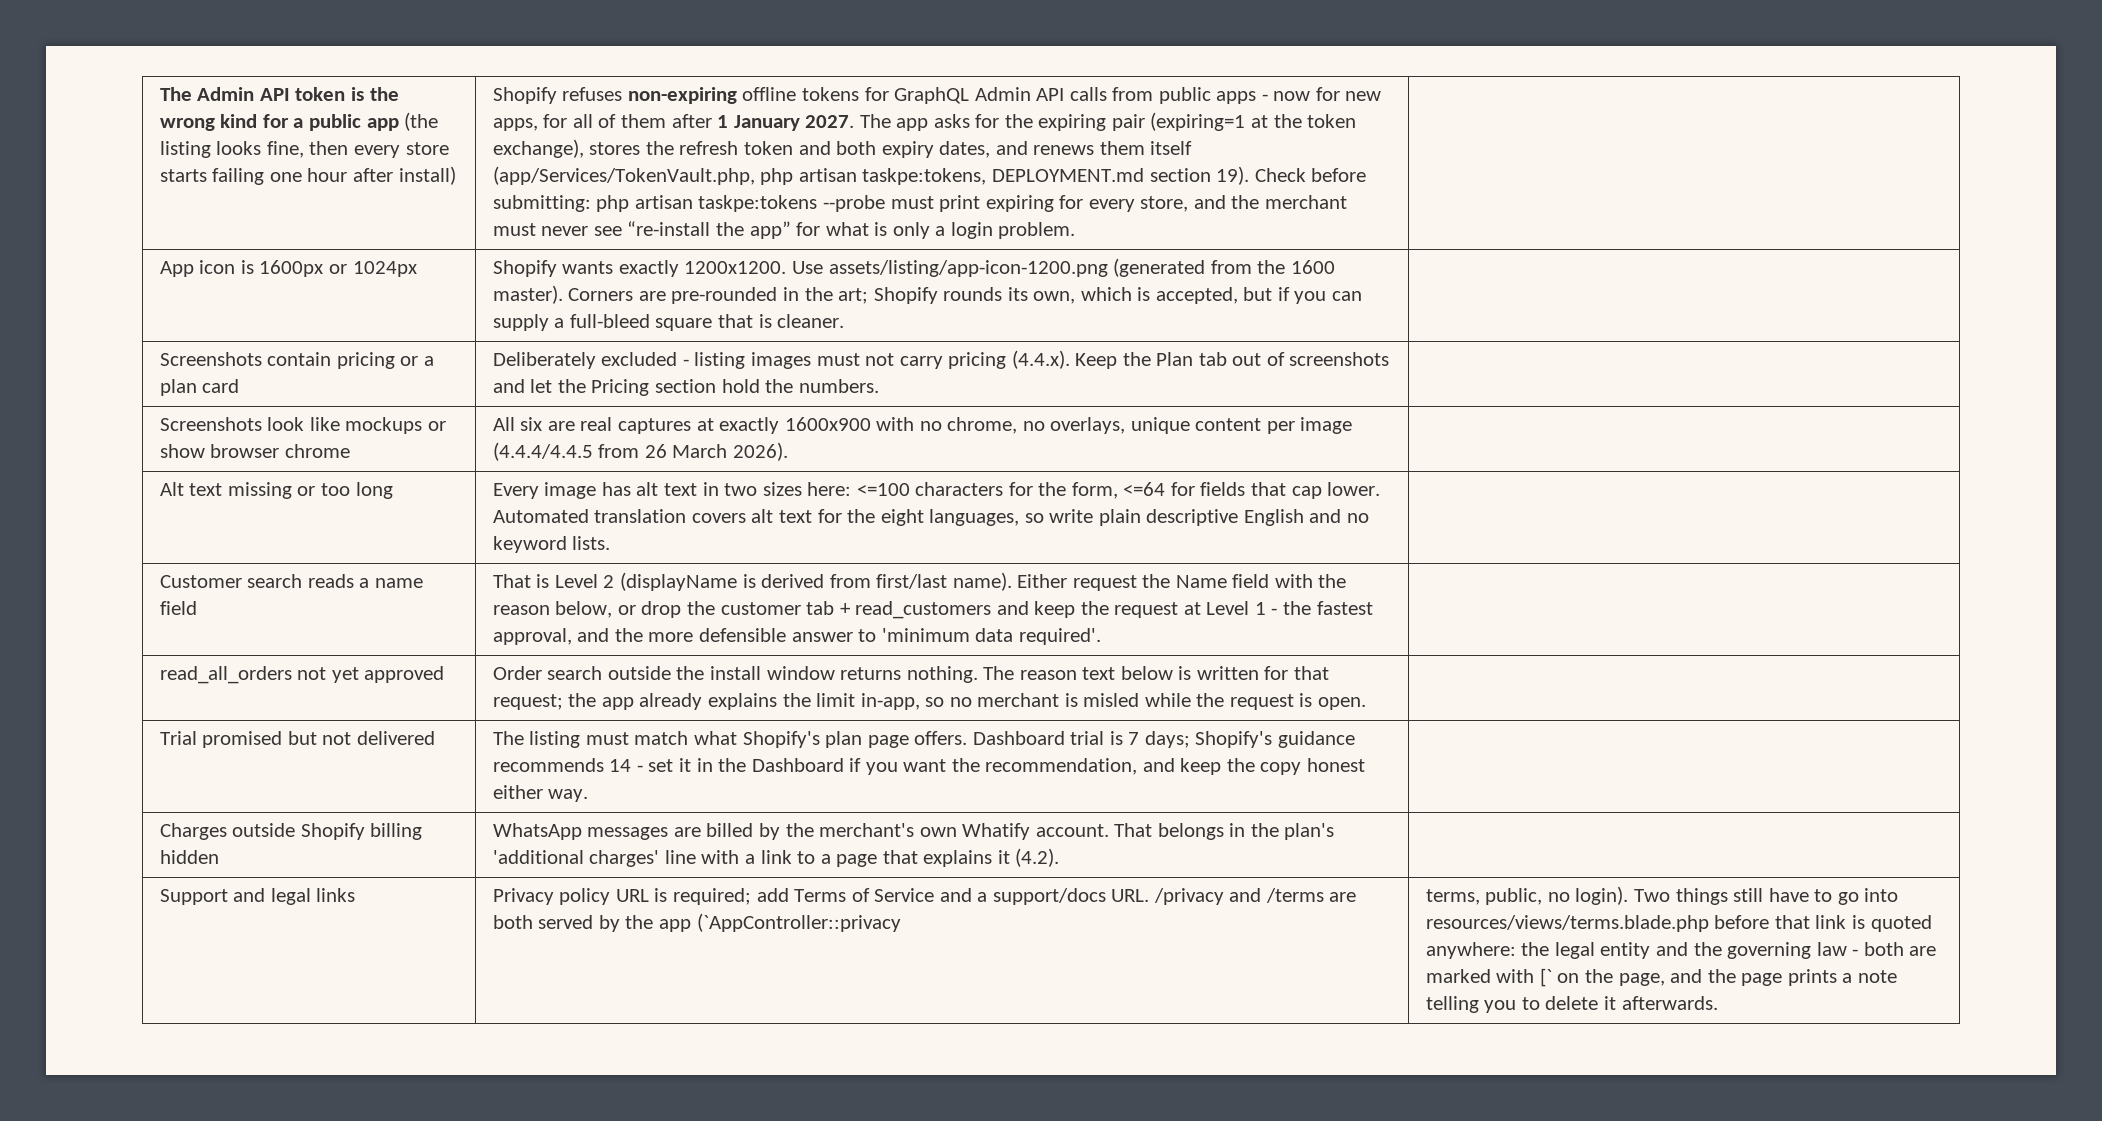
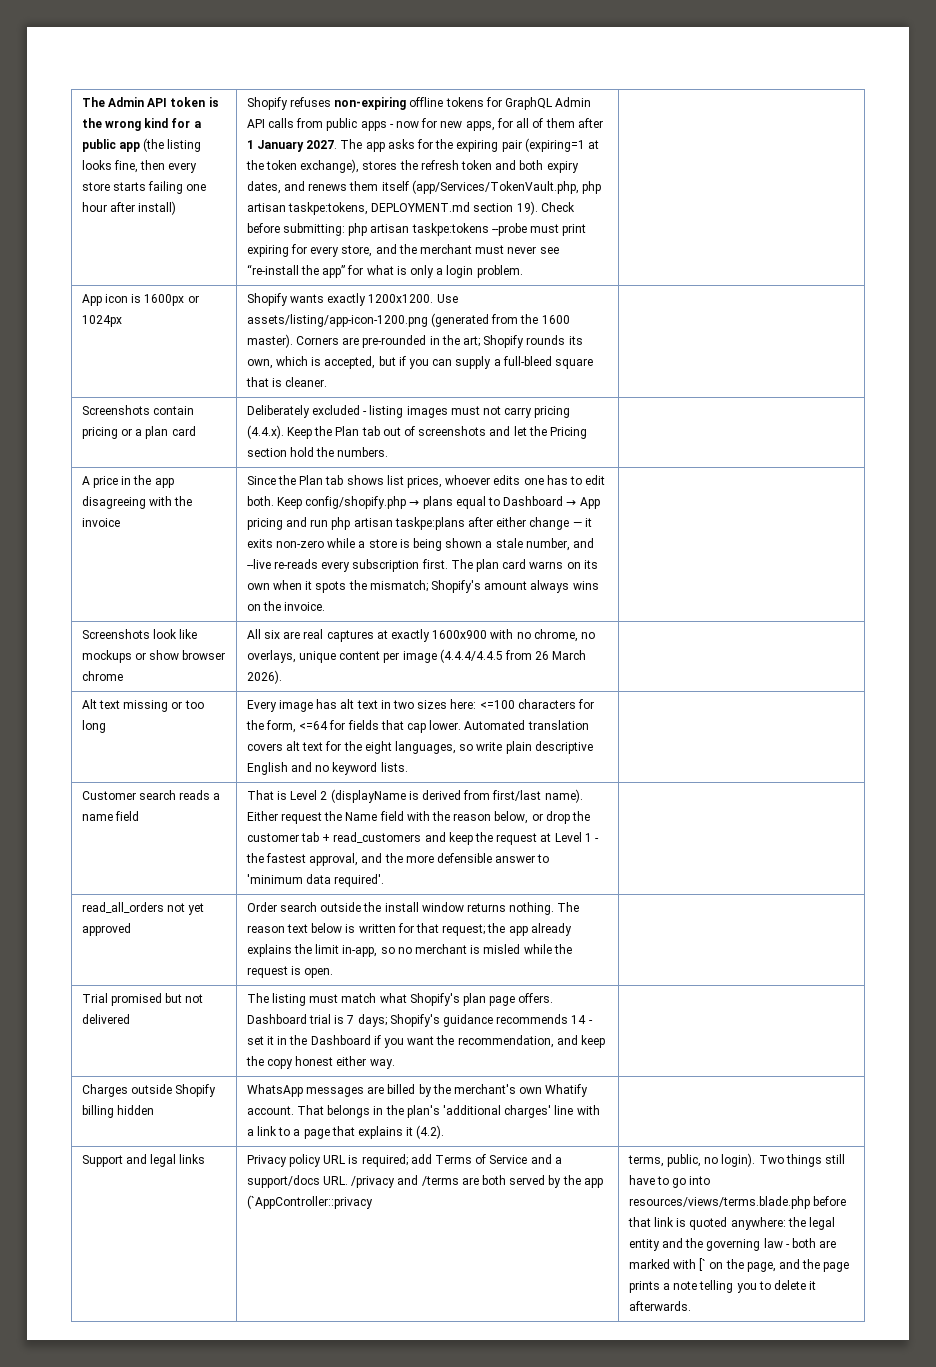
(879, 386) none -> [81,475,174,488] [81,496,193,509] [81,518,120,527] [246,475,606,488] [246,496,600,509] [246,517,592,530] [246,538,595,551] [246,559,598,572] [246,580,599,593] [246,601,326,611] // A price in the app disagreeing with the invoice | Since the Plan tab shows list prices, whoever edits one has to edit both. Keep config/shopify.php → plans equal to Dashboard → App pricing and run php artisan taskpe:plans after either change — it exits non-zero while a store is being shown a stale number, and --live re-reads every subscription first. The plan card warns on its own when it spots the mismatch; Shopify's amount always wins on the invoice. |

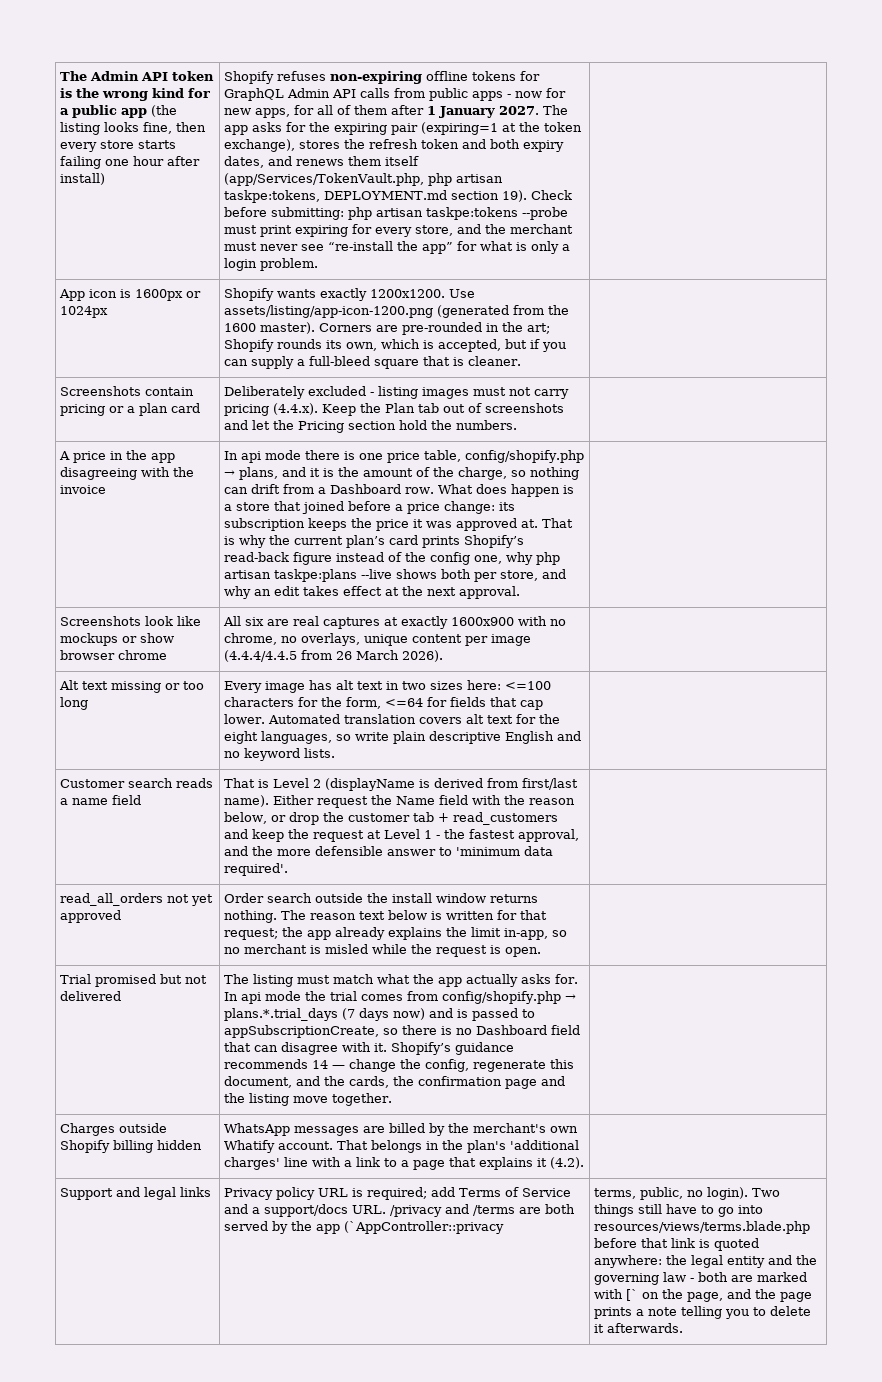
[246,475,606,488] [246,496,600,509] [246,517,592,530] [246,538,595,551] [246,559,598,572] [246,580,599,593] [246,601,326,611] Since the Plan tab shows list prices, whoever edits one has to edit both. Keep config/shopify.php → plans equal to Dashboard → App pricing and run php artisan taskpe:plans after either change — it exits non-zero while a store is being shown a stale number, and --live re-reads every subscription first. The plan card warns on its own when it spots the mismatch; Shopify's amount always wins on the invoice. -> [224,450,585,463] [224,467,580,480] [224,484,575,497] [224,501,516,514] [224,518,574,531] [224,535,525,548] [224,552,561,565] [224,569,567,582] [224,586,521,599] In api mode there is one price table, config/shopify.php → plans, and it is the amount of the charge, so nothing can drift from a Dashboard row. What does happen is a store that joined before a price change: its subscription keeps the price it was approved at. That is why the current plan’s card prints Shopify’s read-back figure instead of the config one, why php artisan taskpe:plans --live shows both per store, and why an edit takes effect at the next approval.
[409,993,554,1006] [246,1014,593,1027] [246,1035,606,1048] [245,1056,395,1069] Shopify's plan page offers. Dashboard trial is 7 days; Shopify's guidance recommends 14 - set it in the Dashboard if you want the recommendation, and keep the copy honest either way. -> [413,974,579,987] [224,991,577,1004] [224,1008,536,1021] [224,1025,581,1038] [224,1042,515,1055] [224,1059,575,1072] [224,1076,566,1089] [224,1093,393,1106] the app actually asks for. In api mode the trial comes from config/shopify.php → plans.*.trial_days (7 days now) and is passed to appSubscriptionCreate, so there is no Dashboard field that can disagree with it. Shopify’s guidance recommends 14 — change the config, regenerate this document, and the cards, the confirmation page and the listing move together.

